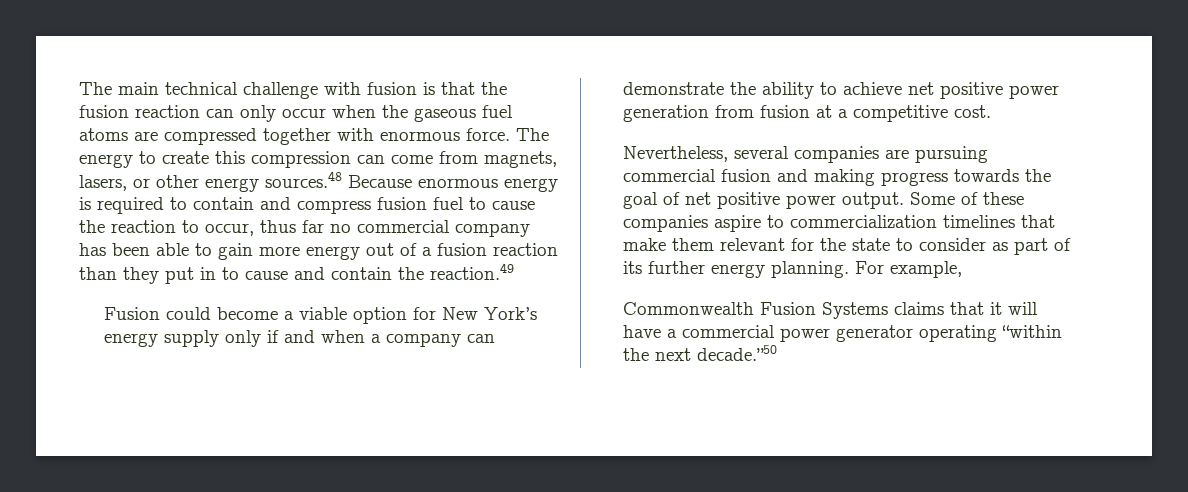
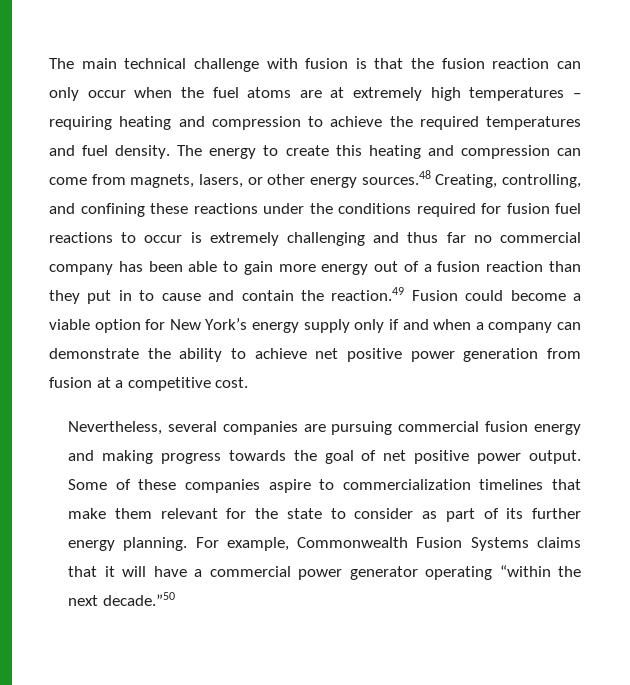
[414,108,476,122] gaseous -> (204, 92) none
[164,128,510,145] compressed together with enormous force. -> [330,87,581,101] [49,116,581,130] [49,145,171,159] at extremely high temperatures – requiring heating and compression to achieve the required temperatures and fuel density.
(245, 157) none -> [368,145,454,159] heating and
[348,175,558,192] [79,197,535,214] [79,220,254,236] Because enormous energy is required to contain and compress fusion fuel to cause the reaction to occur, -> [435,174,581,188] [49,203,581,217] [49,232,400,246] Creating, controlling, and confining these reactions under the conditions required for fusion fuel reactions to occur is extremely challenging and
(514, 271) // -> (405, 294) none
(772, 175) none -> [533,424,581,435] energy
(963, 269) // -> (289, 544) none

